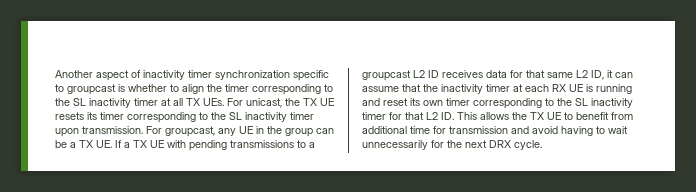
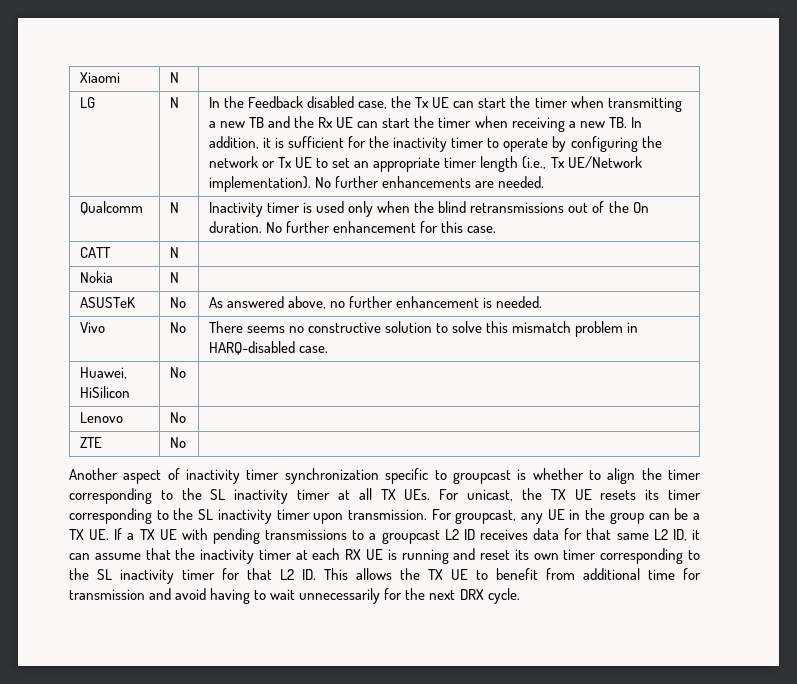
(55, 74) none -> [79,72,120,83] [169,72,179,83] [79,97,95,108] [169,97,179,108] [208,96,682,112] [208,116,642,132] [208,136,662,152] [208,156,642,172] [208,176,545,192] [79,201,143,215] [169,202,179,213] [208,201,649,217] [208,221,497,233] [79,247,111,258] [169,247,179,258] [79,271,113,283] [169,272,179,283] [79,297,135,308] [169,297,186,308] [208,296,543,309] [79,322,105,333] [169,322,186,333] [208,321,639,337] [208,341,329,355] [79,367,127,379] [79,386,130,398] [169,367,186,378] [79,412,123,423] [169,412,186,423] [79,437,102,448] [169,437,186,448] Xiaomi | N | // LG | N | In the Feedback disabled case, the Tx UE can start the timer when transmitting a new TB and the Rx UE can start the timer when receiving a new TB. In addition, it is sufficient for the inactivity timer to operate by configuring the network or Tx UE to set an appropriate timer length (i.e., Tx UE/Network implementation). No further enhancements are needed. // Qualcomm | N | Inactivity timer is used only when the blind retransmissions out of the On duration. No further enhancement for this case. // CATT | N | // Nokia | N | // ASUSTeK | No | As answered above, no further enhancement is needed. // Vivo | No | There seems no constructive solution to solve this mismatch problem in HARQ-disabled case. // Huawei, HiSilicon | No | // Lenovo | No | // ZTE | No | //

